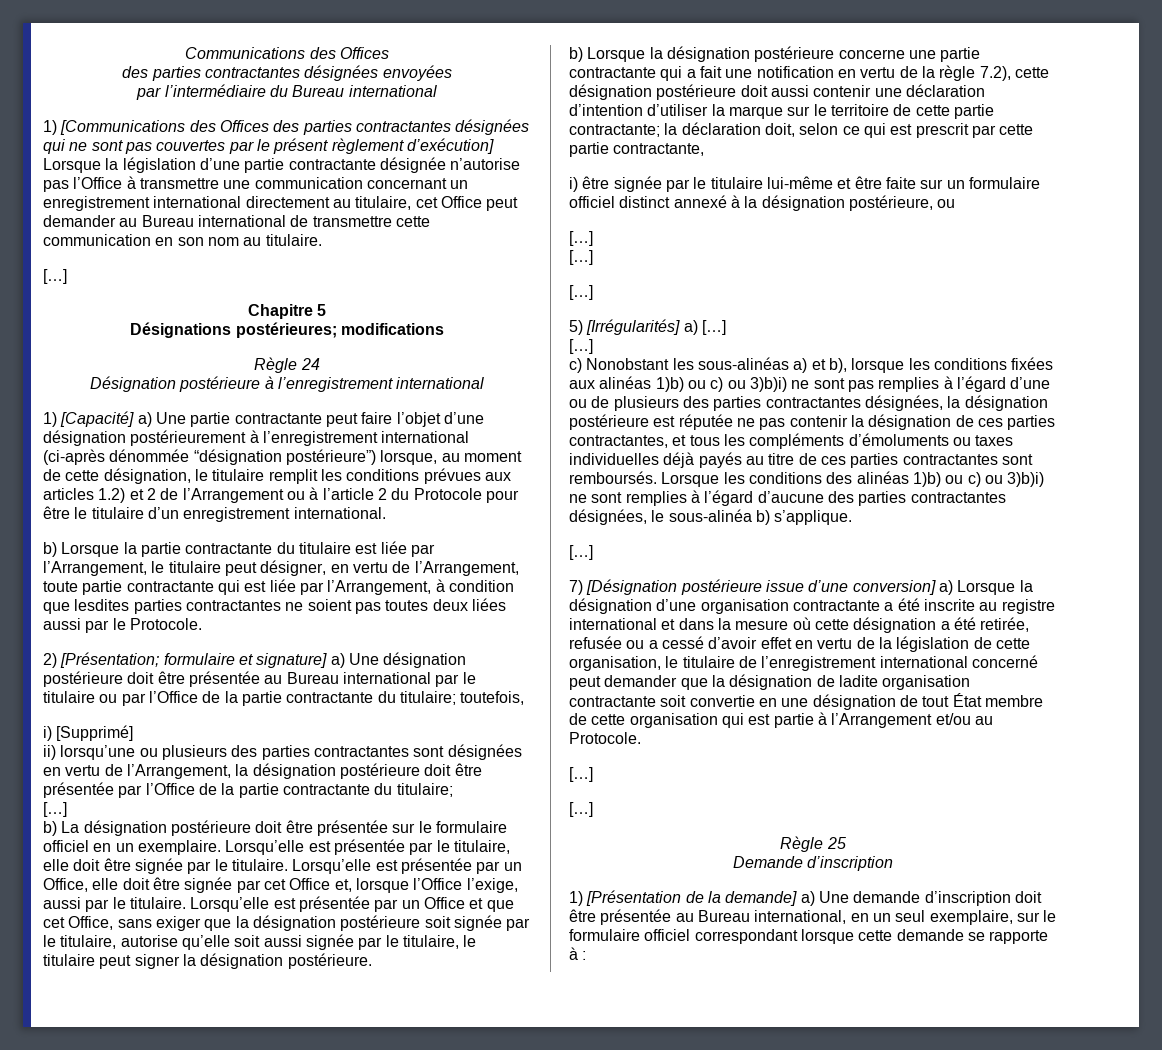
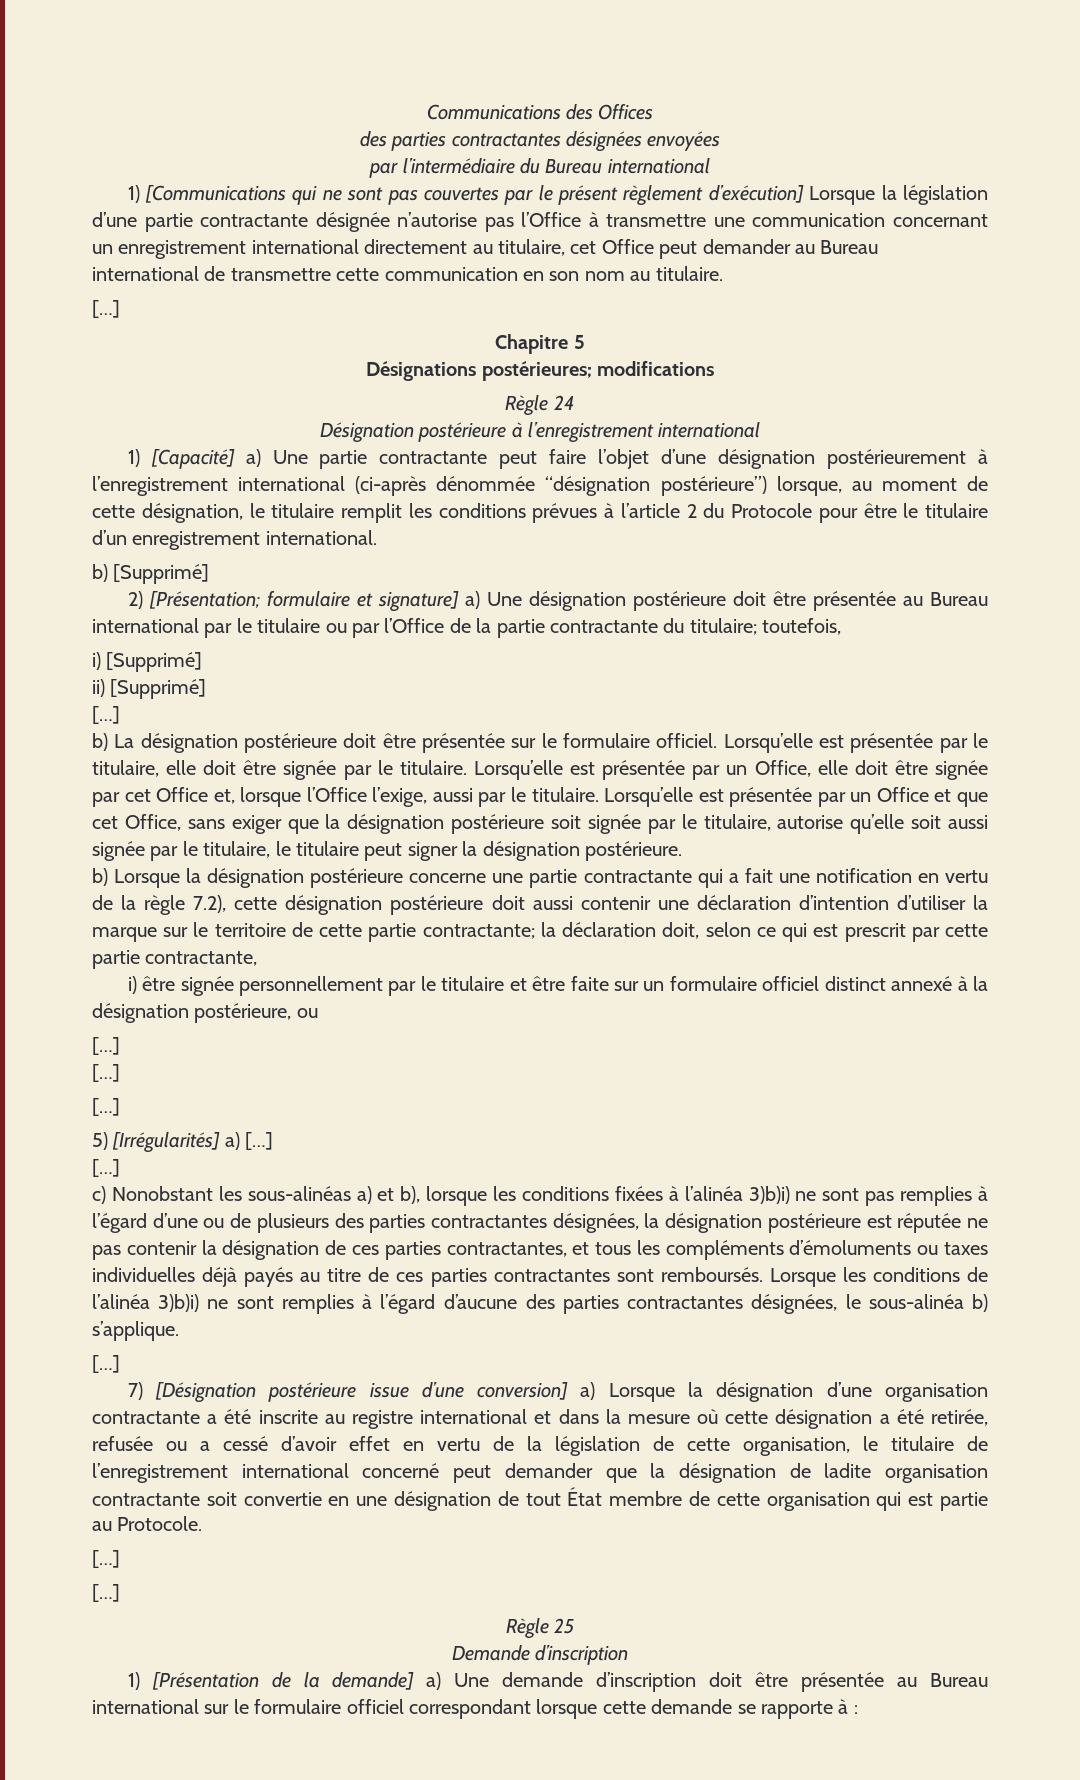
[189,119,530,135] des Offices des parties contractantes désignées -> (287, 194) none
[484,472,511,481] [43,488,305,503] aux articles 1.2) et 2 de l’Arrangement ou -> (598, 513) none
[61,541,435,557] [43,560,519,576] [43,579,514,595] [43,598,506,614] [43,618,202,633] Lorsque la partie contractante du titulaire est liée par l’Arrangement, le titulaire peut désigner, en vertu de l’Arrangement, toute partie contractante qui est liée par l’Arrangement, à condition que lesdites parties contractantes ne soient pas toutes deux liées aussi par le Protocole. -> [113,564,210,584] [Supprimé]
[60,744,522,760] [43,763,482,779] [43,782,453,798] lorsqu’une ou plusieurs des parties contractantes sont désignées en vertu de l’Arrangement, la désignation postérieure doit être présentée par l’Office de la partie contractante du titulaire; -> [110,679,207,699] [Supprimé]
[43,840,221,855] officiel en un exemplaire. -> [656,733,718,748] officiel.
[665,176,833,192] par le titulaire lui-même -> [238,976,505,996] personnellement par le titulaire
[569,376,746,392] aux alinéas 1)b) ou c) ou -> [668,1186,743,1201] à l’alinéa
[826,471,1003,487] des alinéas 1)b) ou c) ou -> [966,1267,988,1282] [92,1294,150,1309] de l’alinéa
[817,712,971,728] à l’Arrangement et/ou -> (988, 1501) none
[754,910,1013,925] international, en un seul exemplaire, -> [92,1699,199,1714] international

